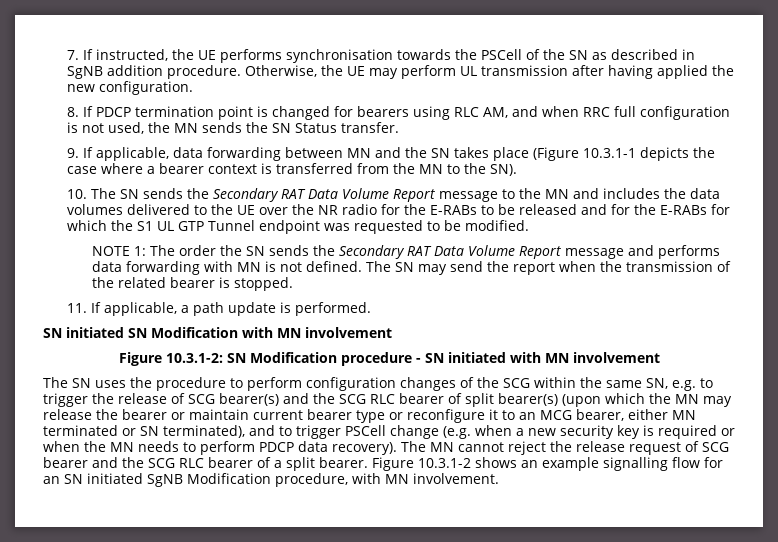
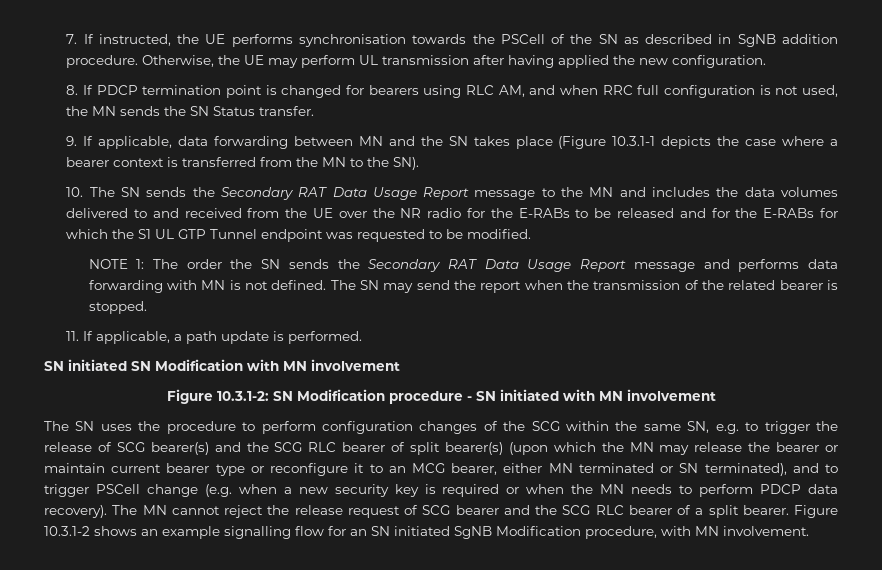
[342,188,390,199] Volume -> [372,187,417,200] Usage
(208, 210) none -> [152,208,280,218] and received from
[467,245,515,256] Volume -> [527,259,572,272] Usage

